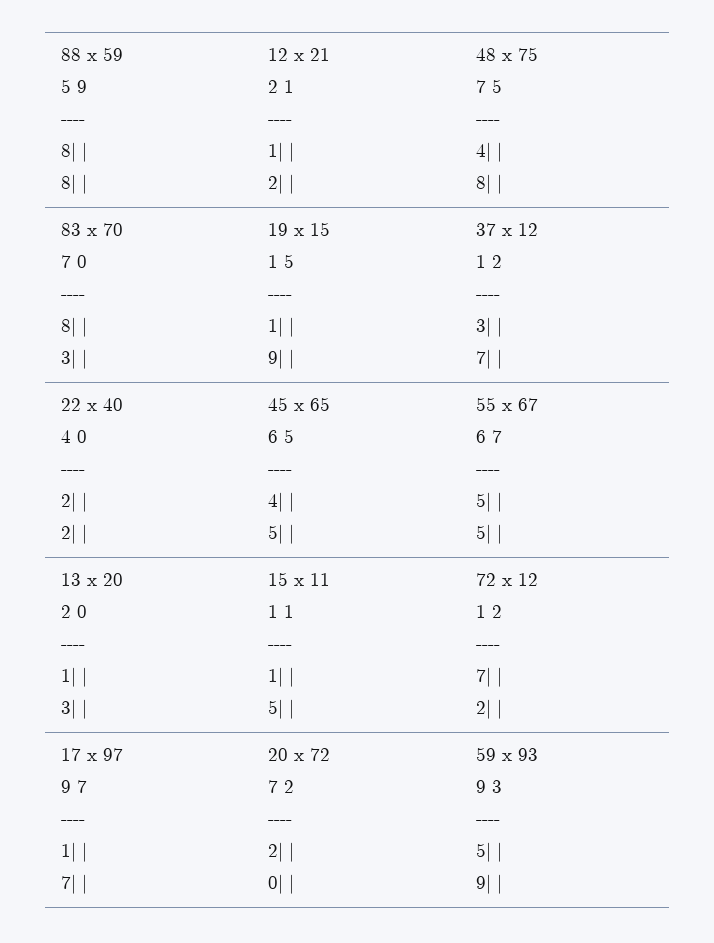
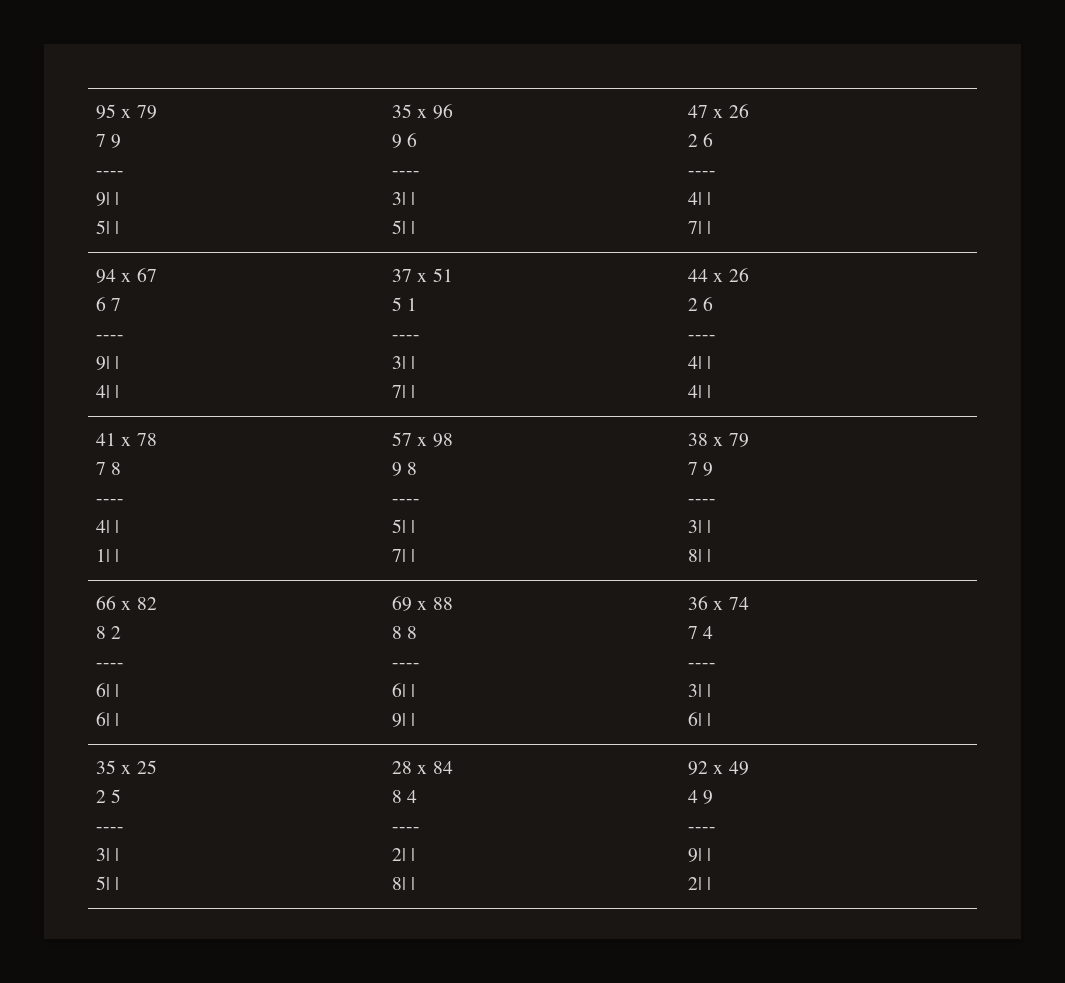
[60,47,123,61] [60,79,87,93] [60,120,85,125] [60,142,87,162] [60,174,87,194] [267,48,330,61] [267,80,294,93] [267,120,292,125] [267,142,294,162] [267,174,294,194] [475,47,538,61] [475,79,502,93] [475,120,500,125] [475,142,502,162] [475,174,502,194] [60,223,123,236] [60,255,87,268] [60,295,85,300] [60,317,87,337] [60,349,87,369] [267,222,330,236] [267,254,294,268] [267,295,292,300] [267,317,294,337] [267,349,283,369] 88 x 59 // 5 9 // ---- // 8| | // 8| | | 12 x 21 // 2 1 // ---- // 1| | // 2| | | 48 x 75 // 7 5 // ---- // 4| | // 8| | // 83 x 70 // 7 0 // ---- // 8| | // 3| | | 19 x 15 // 1 5 // ---- // 1| | // 9| -> [96,104,157,119] [96,134,122,148] [96,171,125,176] [96,192,120,206] [96,220,120,234] [392,104,453,119] [392,133,418,148] [392,171,421,176] [392,192,416,205] [392,220,416,234] [688,104,749,118] [688,133,714,147] [688,171,717,176] [688,192,712,205] [688,221,712,234] [96,268,157,283] [96,297,122,311] [96,335,125,340] [96,356,120,370] [96,385,111,398] 95 x 79 // 7 9 // ---- // 9| | // 5| | | 35 x 96 // 9 6 // ---- // 3| | // 5| | | 47 x 26 // 2 6 // ---- // 4| | // 7| | // 94 x 67 // 6 7 // ---- // 9| | // 4|
[517,223,538,236] [475,255,502,268] 12 // 1 2 -> [432,268,453,282] [392,297,418,311] 51 // 5 1
[60,398,123,411] [60,430,87,443] [60,470,85,475] [60,492,87,512] [60,524,87,544] [267,397,330,411] [267,429,294,443] [267,470,292,475] [267,492,294,512] [267,524,294,544] [475,397,538,411] [475,430,502,443] [475,470,500,475] [475,492,502,512] [475,524,502,544] [60,573,123,586] [60,605,87,618] [60,645,85,650] [60,667,87,687] [60,699,87,719] [267,572,330,586] [267,605,294,618] [267,645,292,650] [267,667,294,687] [267,699,294,719] [475,573,538,586] [475,605,502,618] [475,645,500,650] [475,667,502,687] [475,699,502,719] [60,748,123,761] [60,780,87,793] [60,820,85,825] [60,842,87,862] [60,874,87,894] [267,748,330,761] [267,780,294,793] [267,820,292,825] [267,842,294,862] [267,874,294,894] [475,747,538,761] [475,780,502,793] [475,820,500,825] [475,842,502,862] [475,874,491,894] // 22 x 40 // 4 0 // ---- // 2| | // 2| | | 45 x 65 // 6 5 // ---- // 4| | // 5| | | 55 x 67 // 6 7 // ---- // 5| | // 5| | // 13 x 20 // 2 0 // ---- // 1| | // 3| | | 15 x 11 // 1 1 // ---- // 1| | // 5| | | 72 x 12 // 1 2 // ---- // 7| | // 2| | // 17 x 97 // 9 7 // ---- // 1| | // 7| | | 20 x 72 // 7 2 // ---- // 2| | // 0| | | 59 x 93 // 9 3 // ---- // 5| | // 9| -> [688,268,749,282] [688,297,714,311] [688,335,717,340] [688,356,712,369] [688,385,712,398] [96,433,157,446] [96,462,122,475] [96,499,125,504] [96,520,120,533] [96,549,120,562] [392,432,453,447] [392,462,418,476] [392,499,421,504] [392,519,416,533] [392,549,416,562] [688,433,749,447] [688,462,714,476] [688,499,717,504] [688,520,712,533] [688,549,712,562] [96,596,157,610] [96,626,122,639] [96,663,125,668] [96,683,120,697] [96,712,120,726] [392,596,453,611] [392,626,418,639] [392,663,421,668] [392,683,416,697] [392,713,416,727] [688,596,749,610] [688,626,714,639] [688,663,717,668] [688,684,712,697] [688,712,712,726] [96,760,157,774] [96,789,122,803] [96,827,125,832] [96,848,120,861] [96,876,120,890] [392,761,453,774] [392,790,418,803] [392,827,421,832] [392,848,416,861] [392,877,416,890] [688,761,749,775] [688,790,714,804] [688,827,717,832] [688,848,712,862] [688,877,703,890] | 44 x 26 // 2 6 // ---- // 4| | // 4| | // 41 x 78 // 7 8 // ---- // 4| | // 1| | | 57 x 98 // 9 8 // ---- // 5| | // 7| | | 38 x 79 // 7 9 // ---- // 3| | // 8| | // 66 x 82 // 8 2 // ---- // 6| | // 6| | | 69 x 88 // 8 8 // ---- // 6| | // 9| | | 36 x 74 // 7 4 // ---- // 3| | // 6| | // 35 x 25 // 2 5 // ---- // 3| | // 5| | | 28 x 84 // 8 4 // ---- // 2| | // 8| | | 92 x 49 // 4 9 // ---- // 9| | // 2|

